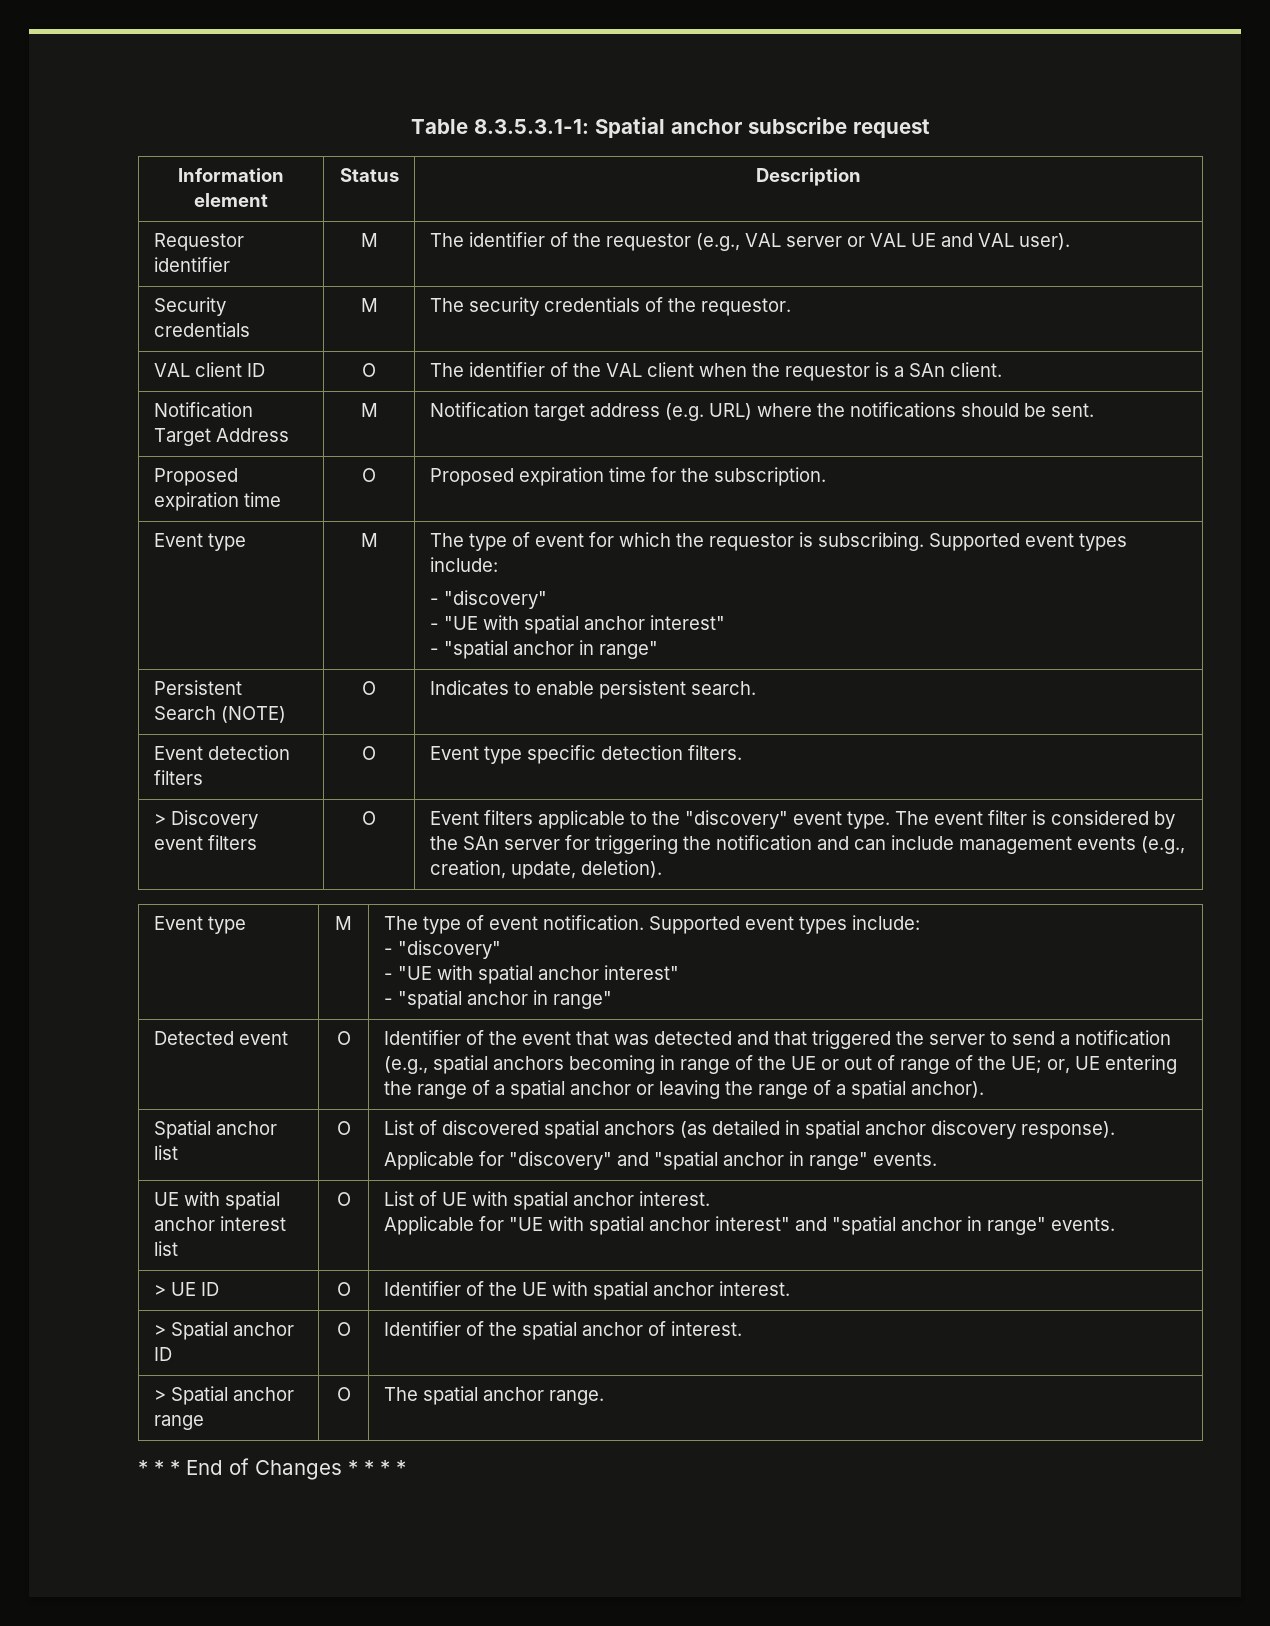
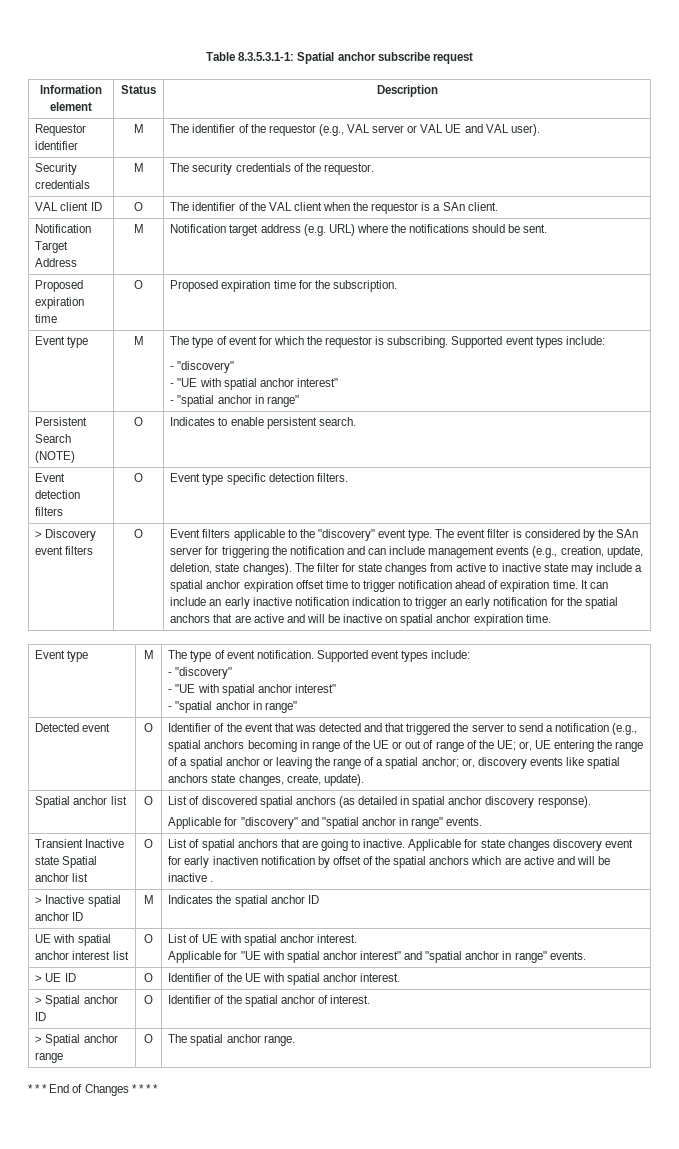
[580,860,662,878] deletion). -> [170,563,642,575] [170,580,608,592] [170,597,618,609] [170,614,551,626] deletion, state changes). The filter for state changes from active to inactive state may include a spatial anchor expiration offset time to trigger notification ahead of expiration time. It can include an early inactive notification indication to trigger an early notification for the spatial anchors that are active and will be inactive on spatial anchor expiration time.
[910,1081,984,1098] anchor). -> [421,757,621,769] [168,774,364,786] anchor; or, discovery events like spatial anchors state changes, create, update).
(937, 1159) none -> [35,839,125,848] [35,856,98,868] [35,873,89,882] [144,839,153,848] [168,839,633,851] [168,856,610,868] [168,873,214,882] [35,895,121,907] [35,912,84,921] [143,895,154,904] [168,895,319,907] // Transient Inactive state Spatial anchor list | O | List of spatial anchors that are going to inactive. Applicable for state changes discovery event for early inactiven notification by offset of the spatial anchors which are active and will be inactive . // > Inactive spatial anchor ID | M | Indicates the spatial anchor ID

